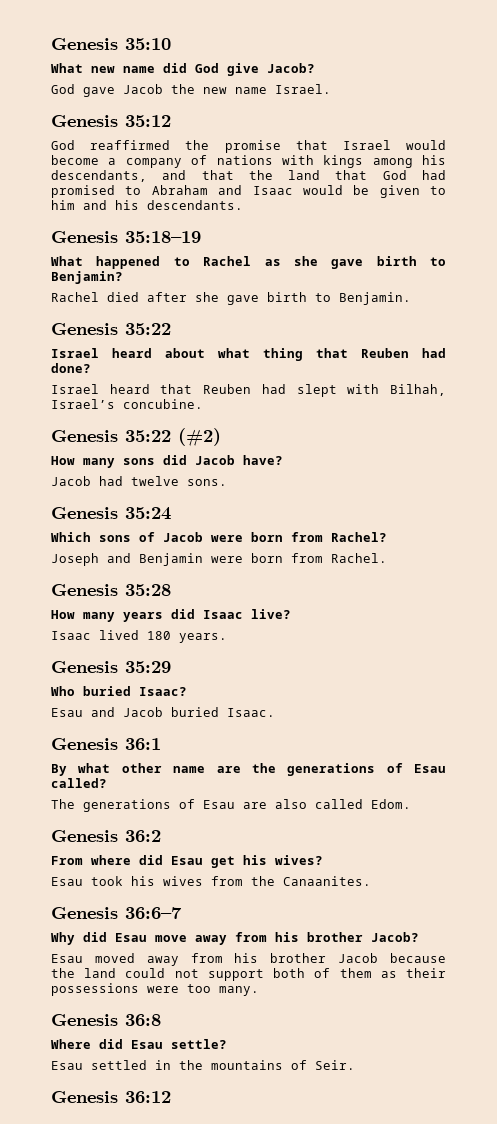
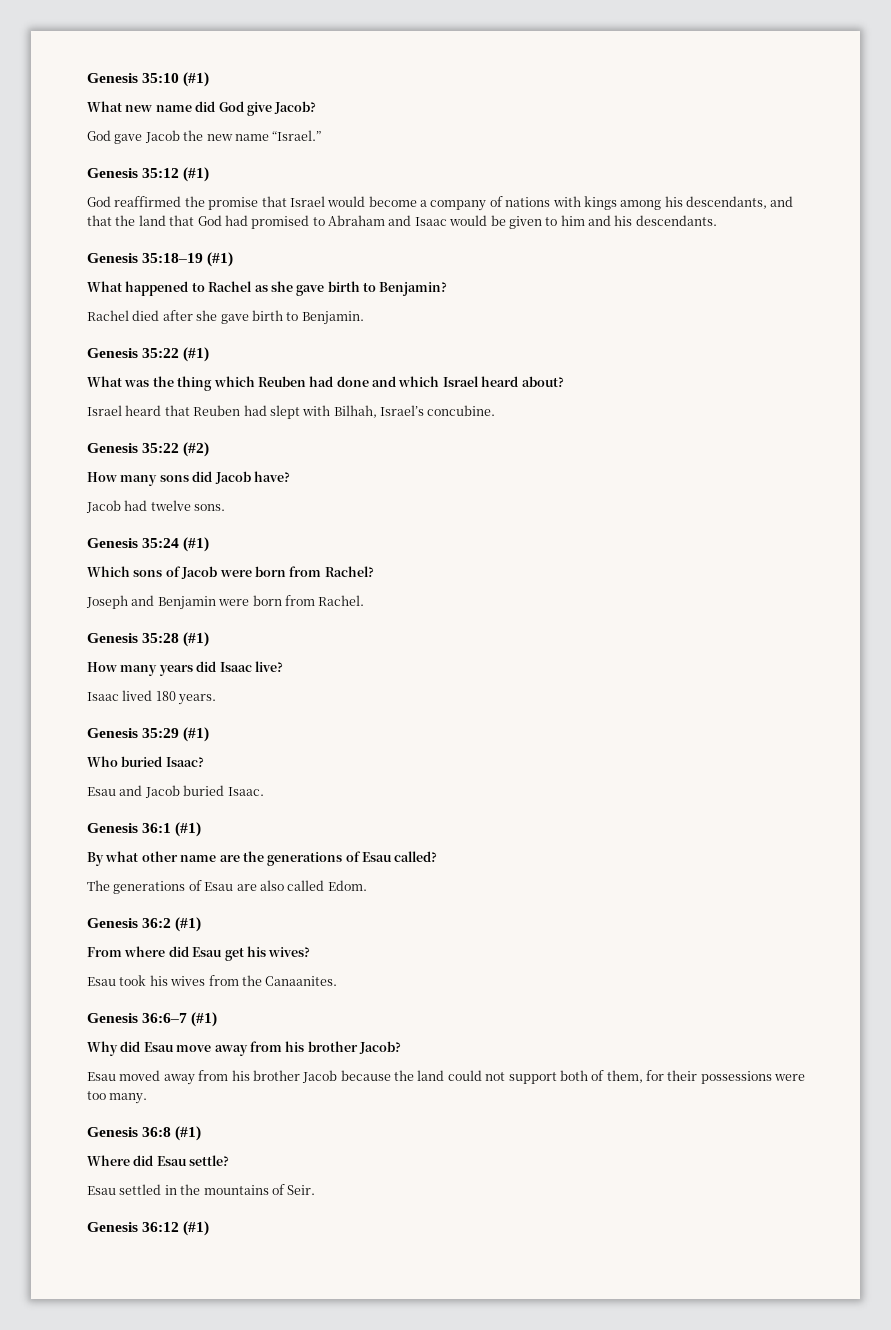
(171, 44) none -> [183,72,210,87] (#1)
[275,84,331,94] Israel. -> [272,130,322,141] “Israel.”
(171, 121) none -> [183,167,210,182] (#1)
(201, 237) none -> [207,252,234,267] (#1)
[51,348,446,361] [51,363,91,373] // Israel heard about what thing that Reuben had done? -> [183,347,210,362] [87,376,564,391] (#1) // What was the thing which Reuben had done and which Israel heard about?
(171, 513) none -> [183,537,210,552] (#1)
(171, 590) none -> [183,632,210,647] (#1)
(171, 667) none -> [183,727,210,742] (#1)
(161, 744) none -> [175,822,202,837] (#1)
(161, 836) none -> [175,917,202,932] (#1)
(182, 913) none -> [191,1012,218,1027] (#1)
[339,968,397,978] them as -> [606,1070,664,1083] them, for
(161, 1020) none -> [175,1126,202,1141] (#1)
(171, 1097) none -> [183,1221,210,1236] (#1)

